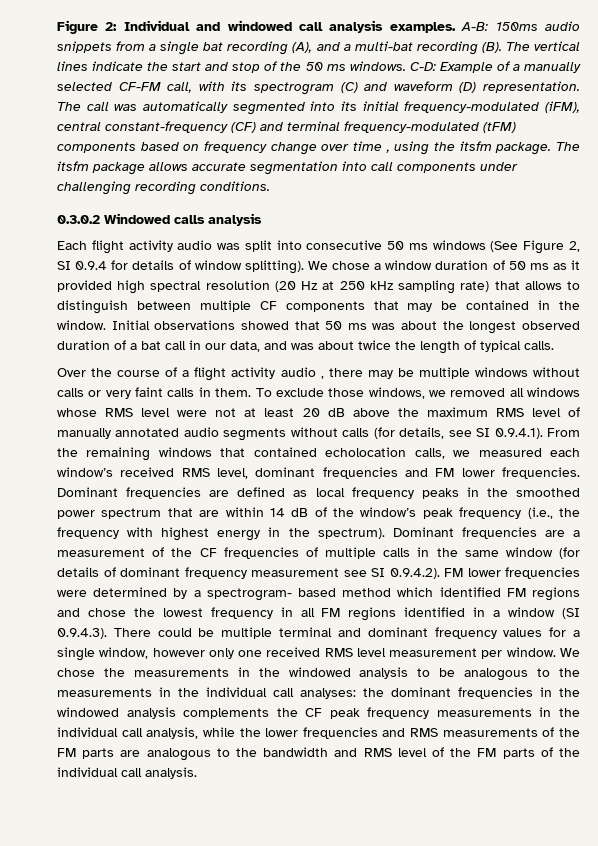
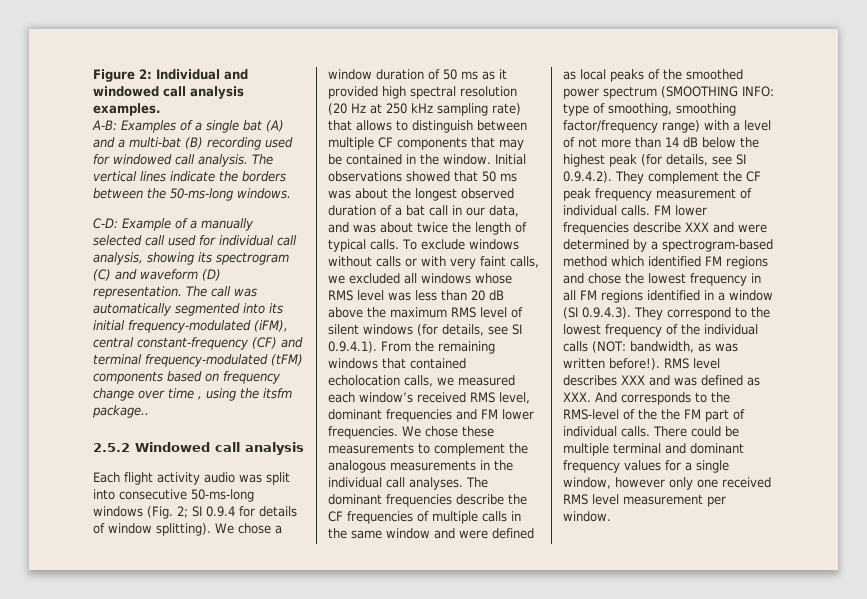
[461,21,580,31] [57,41,146,53] A-B: 150ms audio snippets from -> [92,120,193,133] // A-B: Examples of
[227,41,313,55] recording (A), -> [266,120,284,132] (A)
[416,41,502,55] recording (B). -> [185,137,293,150] [93,154,248,167] (B) recording used for windowed call analysis.
[172,61,346,73] start and stop of the 50 ms -> [242,171,286,182] [93,188,233,201] borders between the 50-ms-long
(406, 66) none -> (291, 193) //
[118,81,225,93] CF-FM call, with -> [145,235,297,246] [93,252,194,265] call used for individual call analysis, showing
[495,142,581,155] [57,161,518,175] [57,181,270,195] [57,213,205,224] package. The itsfm package allows accurate segmentation into call components under challenging recording conditions. // 0.3.0.2 Windowed calls -> [92,405,149,418] [93,442,240,452] package.. // 2.5.2 Windowed call
[387,240,580,254] 50 ms windows (See Figure 2, -> [191,489,254,502] [93,506,188,519] 50-ms-long windows (Fig. 2;
[57,367,470,381] // Over the course of a flight activity audio , there may be multiple -> [402,239,465,250] To exclude
(102, 393) none -> [421,256,446,266] with
[167,387,506,399] calls in them. To exclude those windows, we removed -> [510,256,539,268] [328,273,400,284] calls, we excluded
[177,408,295,417] were not at least -> [388,290,467,301] was less than
[57,427,370,441] manually annotated audio segments without calls -> [328,324,413,335] silent windows
[57,487,581,499] [57,507,580,519] [57,527,580,541] [57,547,165,557] Dominant frequencies are defined as local frequency peaks in the smoothed power spectrum that are within 14 dB of the window’s peak frequency (i.e., the frequency with highest energy in the spectrum). Dominant frequencies are a measurement of -> [402,426,494,437] [328,443,528,456] [328,460,513,473] [328,477,488,490] [328,494,504,507] We chose these measurements to complement the analogous measurements in the individual call analyses. The dominant frequencies describe
[559,547,581,559] [57,567,580,579] (for details of dominant frequency measurement see SI 0.9.4.2). FM lower frequencies -> [434,528,534,539] [563,69,743,82] [563,86,774,99] [563,103,736,116] [563,120,771,133] [563,137,759,148] [563,154,746,167] [563,171,761,184] [563,188,752,201] [563,205,707,216] [563,222,734,235] and were defined as local peaks of the smoothed power spectrum (SMOOTHING INFO: type of smoothing, smoothing factor/frequency range) with a level of not more than 14 dB below the highest peak (for details, see SI 0.9.4.2). They complement the CF peak frequency measurement of individual calls. FM lower frequencies describe XXX and
[206,588,336,601] spectrogram- based -> [662,239,773,252] spectrogram-based
(107, 633) none -> [634,307,770,320] [563,324,758,337] [563,341,738,353] [563,358,720,370] [563,375,760,386] [563,392,730,405] [563,409,745,422] [563,426,650,437] They correspond to the lowest frequency of the individual calls (NOT: bandwidth, as was written before!). RMS level describes XXX and was defined as XXX. And corresponds to the RMS-level of the the FM part of individual calls.
[559,648,580,657] [57,667,581,681] [57,687,580,699] [57,707,580,719] [57,727,580,739] [57,747,580,761] [57,767,197,779] We chose the measurements in the windowed analysis to be analogous to the measurements in the individual call analyses: the dominant frequencies in the windowed analysis complements the CF peak frequency measurements in the individual call analysis, while the lower frequencies and RMS measurements of the FM parts are analogous to the bandwidth and RMS level of the FM parts of the individual call analysis. -> (611, 516) none

